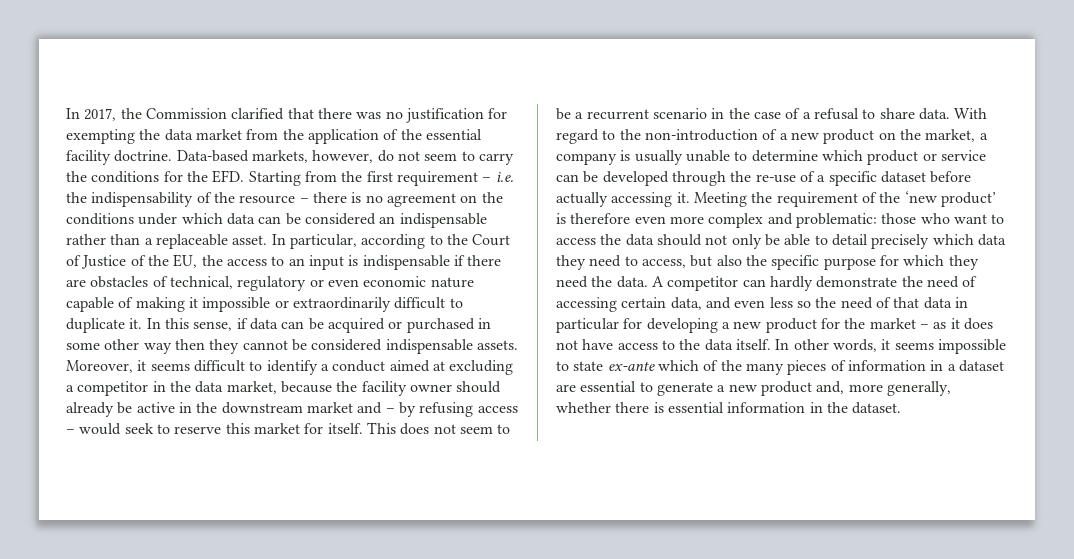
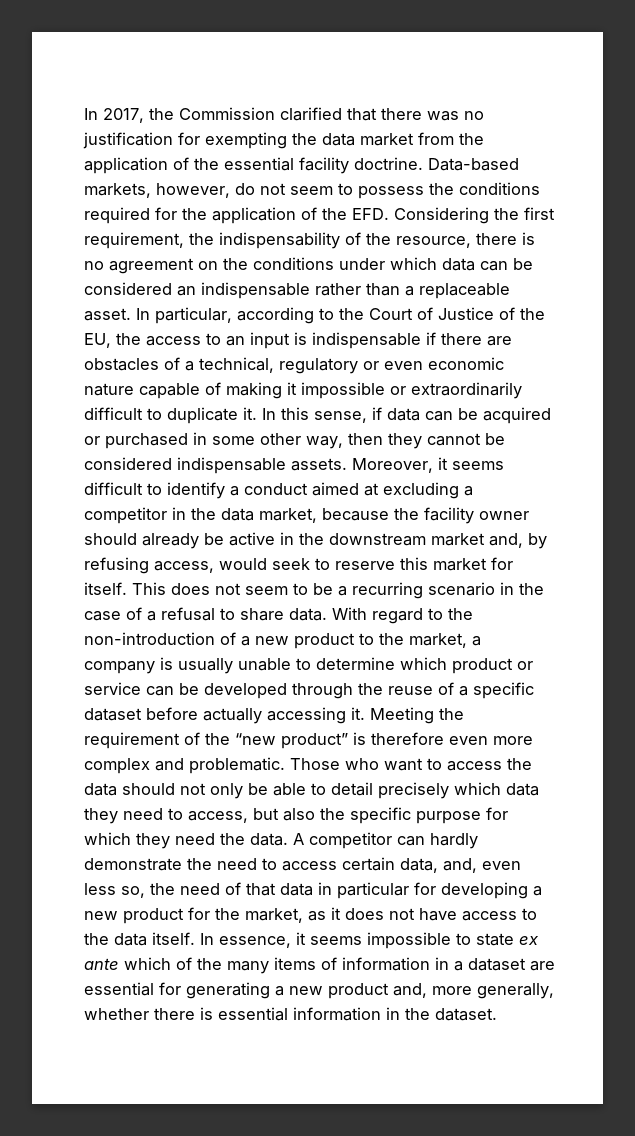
[478,153,514,165] [66,170,514,186] carry the conditions for the EFD. Starting from the first requirement – i.e. -> [358,182,540,199] [84,207,555,224] [84,232,184,249] possess the conditions required for the application of the EFD. Considering the first requirement,
[239,195,309,204] resource – -> [396,236,471,248] resource,
(168, 281) none -> [185,361,194,371] a
[143,343,172,354] way -> [306,436,343,449] way,
[357,402,518,417] [66,429,75,434] and – by refusing access – -> [489,533,547,549] [84,557,214,574] and, by refusing access,
[586,109,649,120] recurrent -> [352,582,423,599] recurring
[878,132,896,140] on -> [359,633,374,645] to
[755,174,796,183] re-use -> [388,686,433,695] reuse
[904,191,996,207] ‘new product’ -> [235,733,348,749] “new product”
[795,213,917,228] problematic: those -> [189,757,340,774] problematic. Those
[962,276,978,287] [556,297,617,312] of accessing -> [262,858,337,871] to access
[705,297,731,309] and -> [443,858,477,873] and,
[796,301,811,308] so -> [121,886,145,898] so,
[869,318,929,329] market – -> [245,908,303,923] market,
[793,339,877,352] other words, -> [219,936,291,948] essence,
[607,361,655,371] ex-ante -> [519,936,539,945] [84,958,119,970] ex ante
[787,360,827,375] pieces -> [274,957,316,970] items
[639,382,713,396] to generate -> [159,982,270,999] for generating

